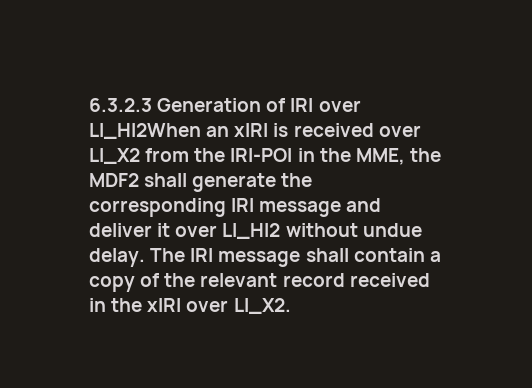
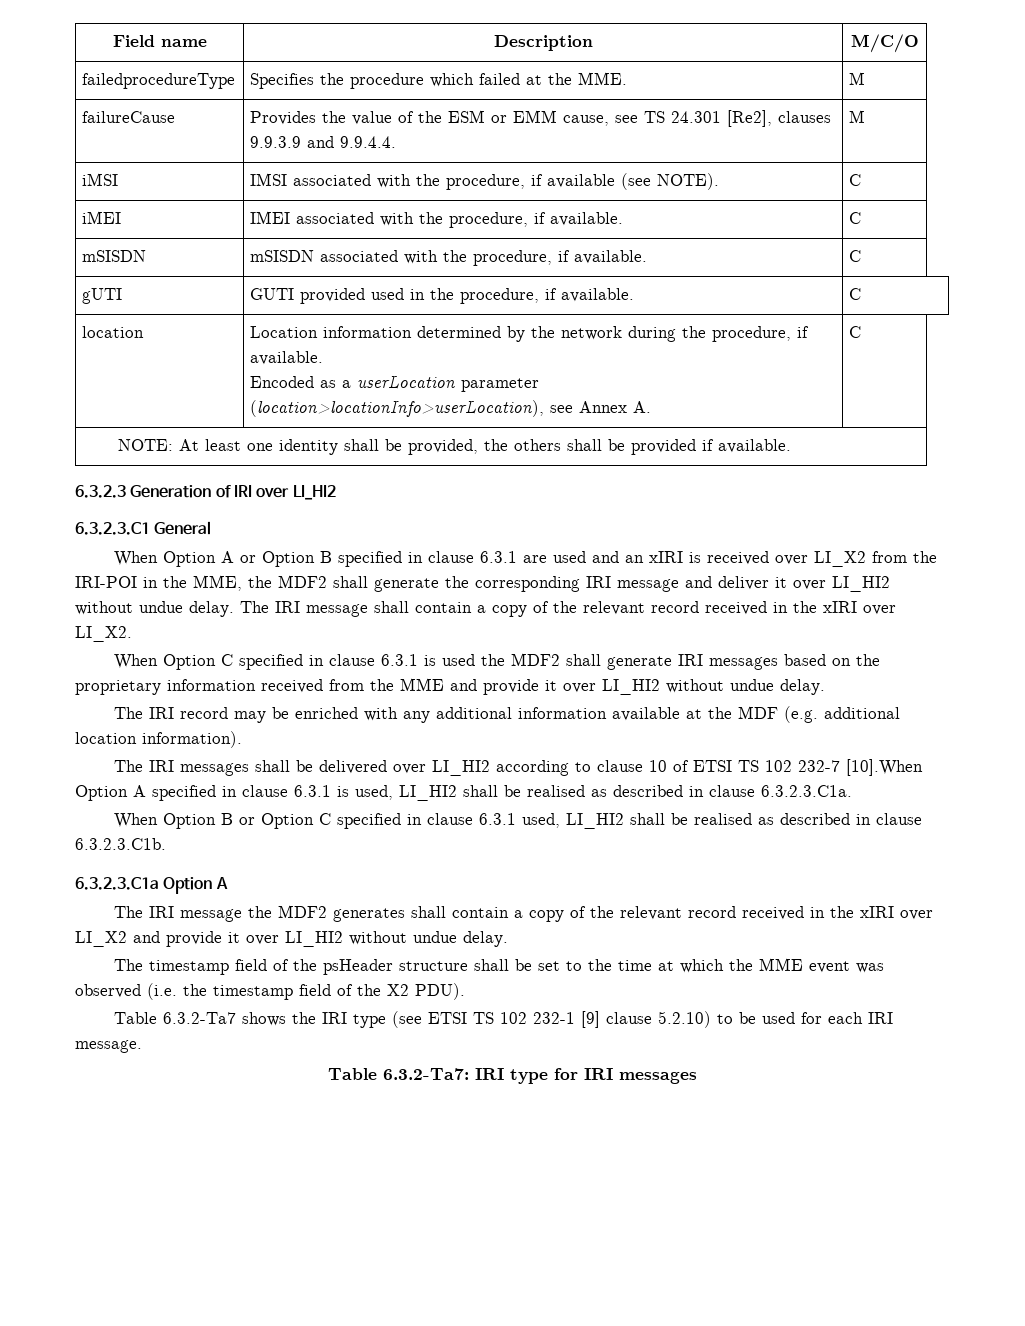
(89, 105) none -> [112,35,207,47] [493,35,593,51] [850,34,919,53] [82,73,236,89] [250,72,628,89] [849,72,866,85] [82,111,176,123] [250,110,832,127] [250,136,397,148] [849,110,866,123] [82,173,119,186] [250,173,720,190] [849,174,862,186] [82,211,122,224] [250,211,624,228] [849,212,862,224] [82,250,147,262] [250,250,648,266] [849,250,862,262] [82,288,123,304] [250,288,635,304] [849,288,862,300] [82,326,145,338] [250,326,810,342] [250,351,324,365] [250,376,540,392] [250,400,652,417] [849,326,862,338] [117,439,791,455] Field name | Description | M/C/O // failedprocedureType | Specifies the procedure which failed at the MME. | M // failureCause | Provides the value of the ESM or EMM cause, see TS 24.301 [Re2], clauses 9.9.3.9 and 9.9.4.4. | M // iMSI | IMSI associated with the procedure, if available (see NOTE). | C // iMEI | IMEI associated with the procedure, if available. | C // mSISDN | mSISDN associated with the procedure, if available. | C // gUTI | GUTI provided used in the procedure, if available. | C // location | Location information determined by the network during the procedure, if available. // Encoded as a userLocation parameter (location>locationInfo>userLocation), see Annex A. | C // NOTE: At least one identity shall be provided, the others shall be provided if available. //
[89,123,201,139] LI_HI2When -> [292,485,336,500] [75,521,212,535] [114,551,620,567] LI_HI2 // 6.3.2.3.C1 General // When Option A or Option B specified in clause 6.3.1 are used and
(291, 306) none -> [114,653,881,670] [75,678,825,695] [114,706,901,723] [75,731,242,748] [114,759,924,776] [75,785,852,801] [114,813,923,829] [75,838,166,850] [75,877,228,894] [114,905,934,922] [75,931,508,947] [114,958,885,975] [75,983,465,1000] [114,1011,894,1028] [75,1040,142,1053] [328,1068,697,1084] // When Option C specified in clause 6.3.1 is used the MDF2 shall generate IRI messages based on the proprietary information received from the MME and provide it over LI_HI2 without undue delay. // The IRI record may be enriched with any additional information available at the MDF (e.g. additional location information). // The IRI messages shall be delivered over LI_HI2 according to clause 10 of ETSI TS 102 232-7 [10].When Option A specified in clause 6.3.1 is used, LI_HI2 shall be realised as described in clause 6.3.2.3.C1a. // When Option B or Option C specified in clause 6.3.1 used, LI_HI2 shall be realised as described in clause 6.3.2.3.C1b. // 6.3.2.3.C1a Option A // The IRI message the MDF2 generates shall contain a copy of the relevant record received in the xIRI over LI_X2 and provide it over LI_HI2 without undue delay. // The timestamp field of the psHeader structure shall be set to the time at which the MME event was observed (i.e. the timestamp field of the X2 PDU). // Table 6.3.2-Ta7 shows the IRI type (see ETSI TS 102 232-1 [9] clause 5.2.10) to be used for each IRI message. // Table 6.3.2-Ta7: IRI type for IRI messages

